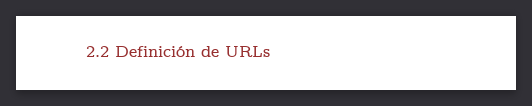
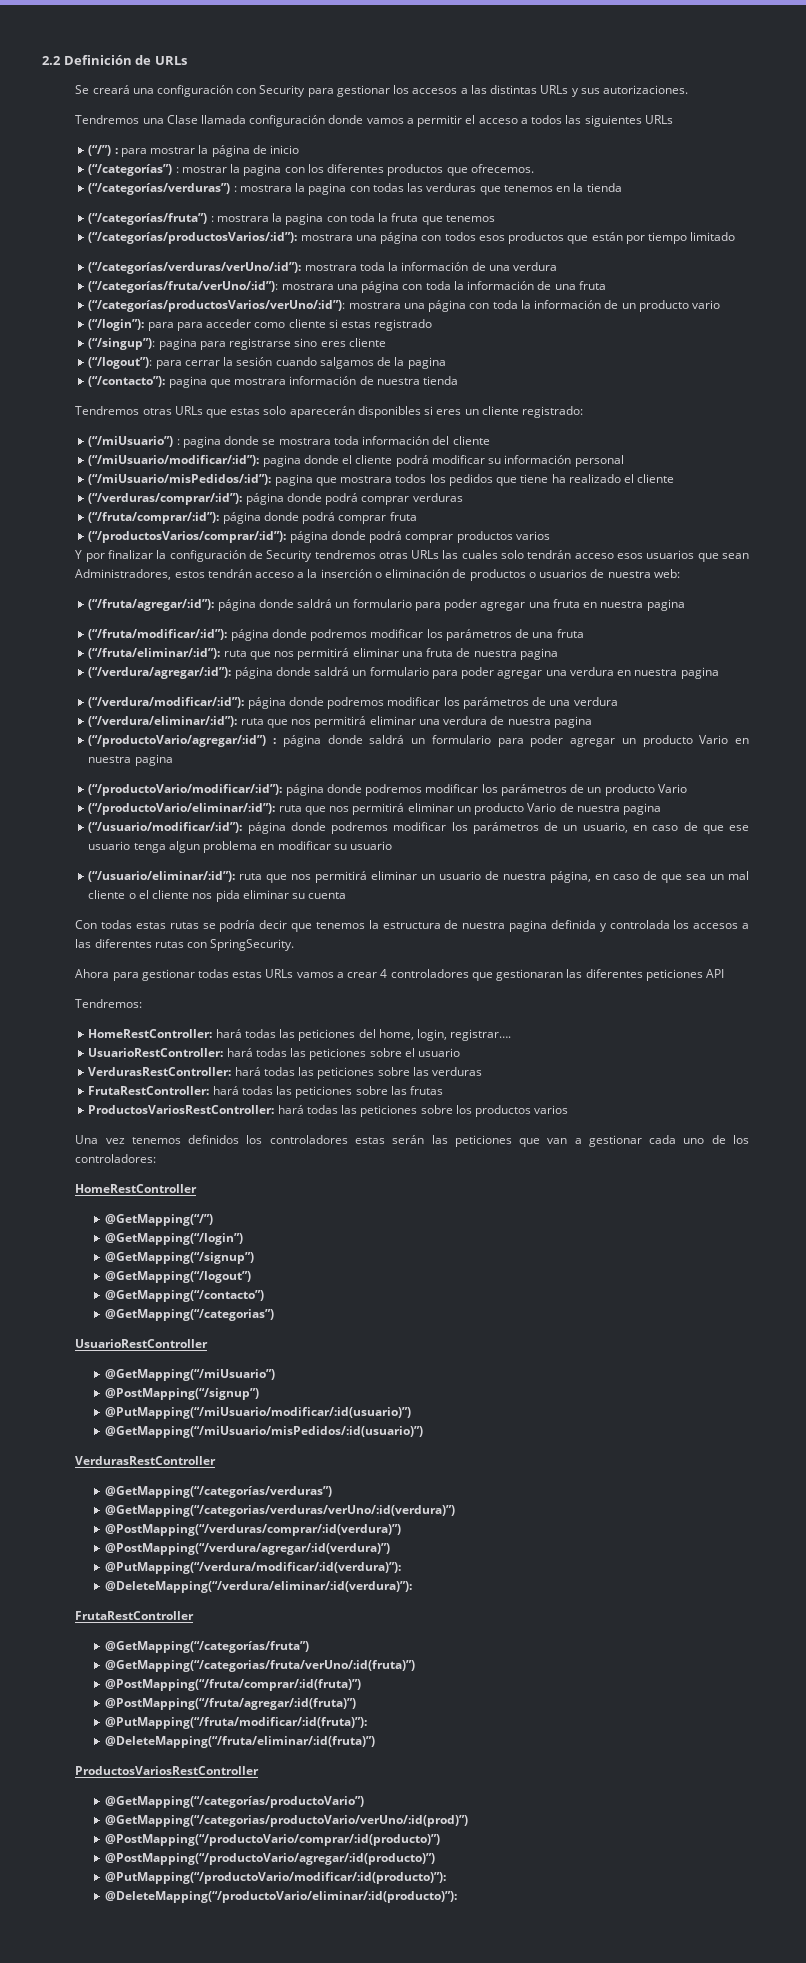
(270, 51) none -> [75,85,689,97] [75,115,673,127] [88,145,300,157] [88,164,534,176] [88,183,622,195] [88,213,495,225] [88,232,736,244] [88,262,558,274] [88,281,606,293] [88,300,721,312] [88,319,433,331] [88,338,386,350] [88,357,446,369] [88,376,459,388] [75,406,584,418] [88,436,490,448] [88,455,624,467] [88,474,675,486] [88,493,463,505] [88,512,417,524] [88,531,550,543] [75,550,749,562] [75,569,680,581] [88,599,685,611] [88,629,584,641] [88,648,558,660] [88,667,719,679] [88,697,618,709] [88,716,592,728] [88,735,750,747] [88,754,173,766] [88,784,687,796] [88,803,662,815] [88,822,749,834] [88,841,393,853] [88,871,750,883] [88,890,347,902] [75,920,749,932] [75,939,295,951] [75,969,725,981] [75,999,143,1008] [88,1029,512,1041] [88,1048,461,1060] [88,1067,483,1079] [88,1086,444,1098] [88,1105,569,1117] [75,1135,749,1147] [75,1154,157,1163] [75,1184,198,1193] [105,1214,214,1226] [105,1233,244,1245] [105,1252,255,1264] [105,1271,252,1283] [105,1290,265,1302] [105,1309,275,1321] [75,1339,209,1348] [105,1369,276,1381] [105,1388,260,1400] [105,1407,412,1419] [105,1426,424,1438] [75,1456,217,1465] [105,1486,333,1498] [105,1505,456,1517] [105,1524,402,1536] [105,1543,391,1555] [105,1562,402,1574] [105,1581,413,1593] [75,1611,195,1620] [105,1641,310,1653] [105,1660,416,1672] [105,1679,362,1691] [105,1698,357,1710] [105,1717,368,1729] [105,1736,376,1748] [75,1766,260,1775] [105,1796,365,1808] [105,1815,469,1827] [105,1834,441,1846] [105,1853,436,1865] [105,1872,447,1884] [105,1891,458,1903] // Se creará una configuración con Security para gestionar los accesos a las distintas URLs y sus autorizaciones. // Tendremos una Clase llamada configuración donde vamos a permitir el acceso a todos las siguientes URLs // (“/”) : para mostrar la página de inicio // (“/categorías”) : mostrar la pagina con los diferentes productos que ofrecemos. // (“/categorías/verduras”) : mostrara la pagina con todas las verduras que tenemos en la tienda // (“/categorías/fruta”) : mostrara la pagina con toda la fruta que tenemos // (“/categorías/productosVarios/:id”): mostrara una página con todos esos productos que están por tiempo limitado // (“/categorías/verduras/verUno/:id”): mostrara toda la información de una verdura // (“/categorías/fruta/verUno/:id”): mostrara una página con toda la información de una fruta // (“/categorías/productosVarios/verUno/:id”): mostrara una página con toda la información de un producto vario // (“/login”): para para acceder como cliente si estas registrado // (“/singup”): pagina para registrarse sino eres cliente // (“/logout”): para cerrar la sesión cuando salgamos de la pagina // (“/contacto”): pagina que mostrara información de nuestra tienda // Tendremos otras URLs que estas solo aparecerán disponibles si eres un cliente registrado: // (“/miUsuario”) : pagina donde se mostrara toda información del cliente // (“/miUsuario/modificar/:id”): pagina donde el cliente podrá modificar su información personal // (“/miUsuario/misPedidos/:id”): pagina que mostrara todos los pedidos que tiene ha realizado el cliente // (“/verduras/comprar/:id”): página donde podrá comprar verduras // (“/fruta/comprar/:id”): página donde podrá comprar fruta // (“/productosVarios/comprar/:id”): página donde podrá comprar productos varios // Y por finalizar la configuración de Security tendremos otras URLs las cuales solo tendrán acceso esos usuarios que sean Administradores, estos tendrán acceso a la inserción o eliminación de productos o usuarios de nuestra web: // (“/fruta/agregar/:id”): página donde saldrá un formulario para poder agregar una fruta en nuestra pagina // (“/fruta/modificar/:id”): página donde podremos modificar los parámetros de una fruta // (“/fruta/eliminar/:id”): ruta que nos permitirá eliminar una fruta de nuestra pagina // (“/verdura/agregar/:id”): página donde saldrá un formulario para poder agregar una verdura en nuestra pagina // (“/verdura/modificar/:id”): página donde podremos modificar los parámetros de una verdura // (“/verdura/eliminar/:id”): ruta que nos permitirá eliminar una verdura de nuestra pagina // (“/productoVario/agregar/:id”) : página donde saldrá un formulario para poder agregar un producto Vario en nuestra pagina // (“/productoVario/modificar/:id”): página donde podremos modificar los parámetros de un producto Vario // (“/productoVario/eliminar/:id”): ruta que nos permitirá eliminar un producto Vario de nuestra pagina // (“/usuario/modificar/:id”): página donde podremos modificar los parámetros de un usuario, en caso de que ese usuario tenga algun problema en modificar su usuario // (“/usuario/eliminar/:id”): ruta que nos permitirá eliminar un usuario de nuestra página, en caso de que sea un mal cliente o el cliente nos pida eliminar su cuenta // Con todas estas rutas se podría decir que tenemos la estructura de nuestra pagina definida y controlada los accesos a las diferentes rutas con SpringSecurity. // Ahora para gestionar todas estas URLs vamos a crear 4 controladores que gestionaran las diferentes peticiones API // Tendremos: // HomeRestController: hará todas las peticiones del home, login, registrar…. // UsuarioRestController: hará todas las peticiones sobre el usuario // VerdurasRestController: hará todas las peticiones sobre las verduras // FrutaRestController: hará todas las peticiones sobre las frutas // ProductosVariosRestController: hará todas las peticiones sobre los productos varios // Una vez tenemos definidos los controladores estas serán las peticiones que van a gestionar cada uno de los controladores: // HomeRestController // @GetMapping(“/”) // @GetMapping(“/login”) // @GetMapping(“/signup”) // @GetMapping(“/logout”) // @GetMapping(“/contacto”) // @GetMapping(“/categorias”) // UsuarioRestController // @GetMapping(“/miUsuario”) // @PostMapping(“/signup”) // @PutMapping(“/miUsuario/modificar/:id(usuario)”) // @GetMapping(“/miUsuario/misPedidos/:id(usuario)”) // VerdurasRestController // @GetMapping(“/categorías/verduras”) // @GetMapping(“/categorias/verduras/verUno/:id(verdura)”) // @PostMapping(“/verduras/comprar/:id(verdura)”) // @PostMapping(“/verdura/agregar/:id(verdura)”) // @PutMapping(“/verdura/modificar/:id(verdura)”): // @DeleteMapping(“/verdura/eliminar/:id(verdura)”): // FrutaRestController // @GetMapping(“/categorías/fruta”) // @GetMapping(“/categorias/fruta/verUno/:id(fruta)”) // @PostMapping(“/fruta/comprar/:id(fruta)”) // @PostMapping(“/fruta/agregar/:id(fruta)”) // @PutMapping(“/fruta/modificar/:id(fruta)”): // @DeleteMapping(“/fruta/eliminar/:id(fruta)”) // ProductosVariosRestController // @GetMapping(“/categorías/productoVario”) // @GetMapping(“/categorias/productoVario/verUno/:id(prod)”) // @PostMapping(“/productoVario/comprar/:id(producto)”) // @PostMapping(“/productoVario/agregar/:id(producto)”) // @PutMapping(“/productoVario/modificar/:id(producto)”): // @DeleteMapping(“/productoVario/eliminar/:id(producto)”):

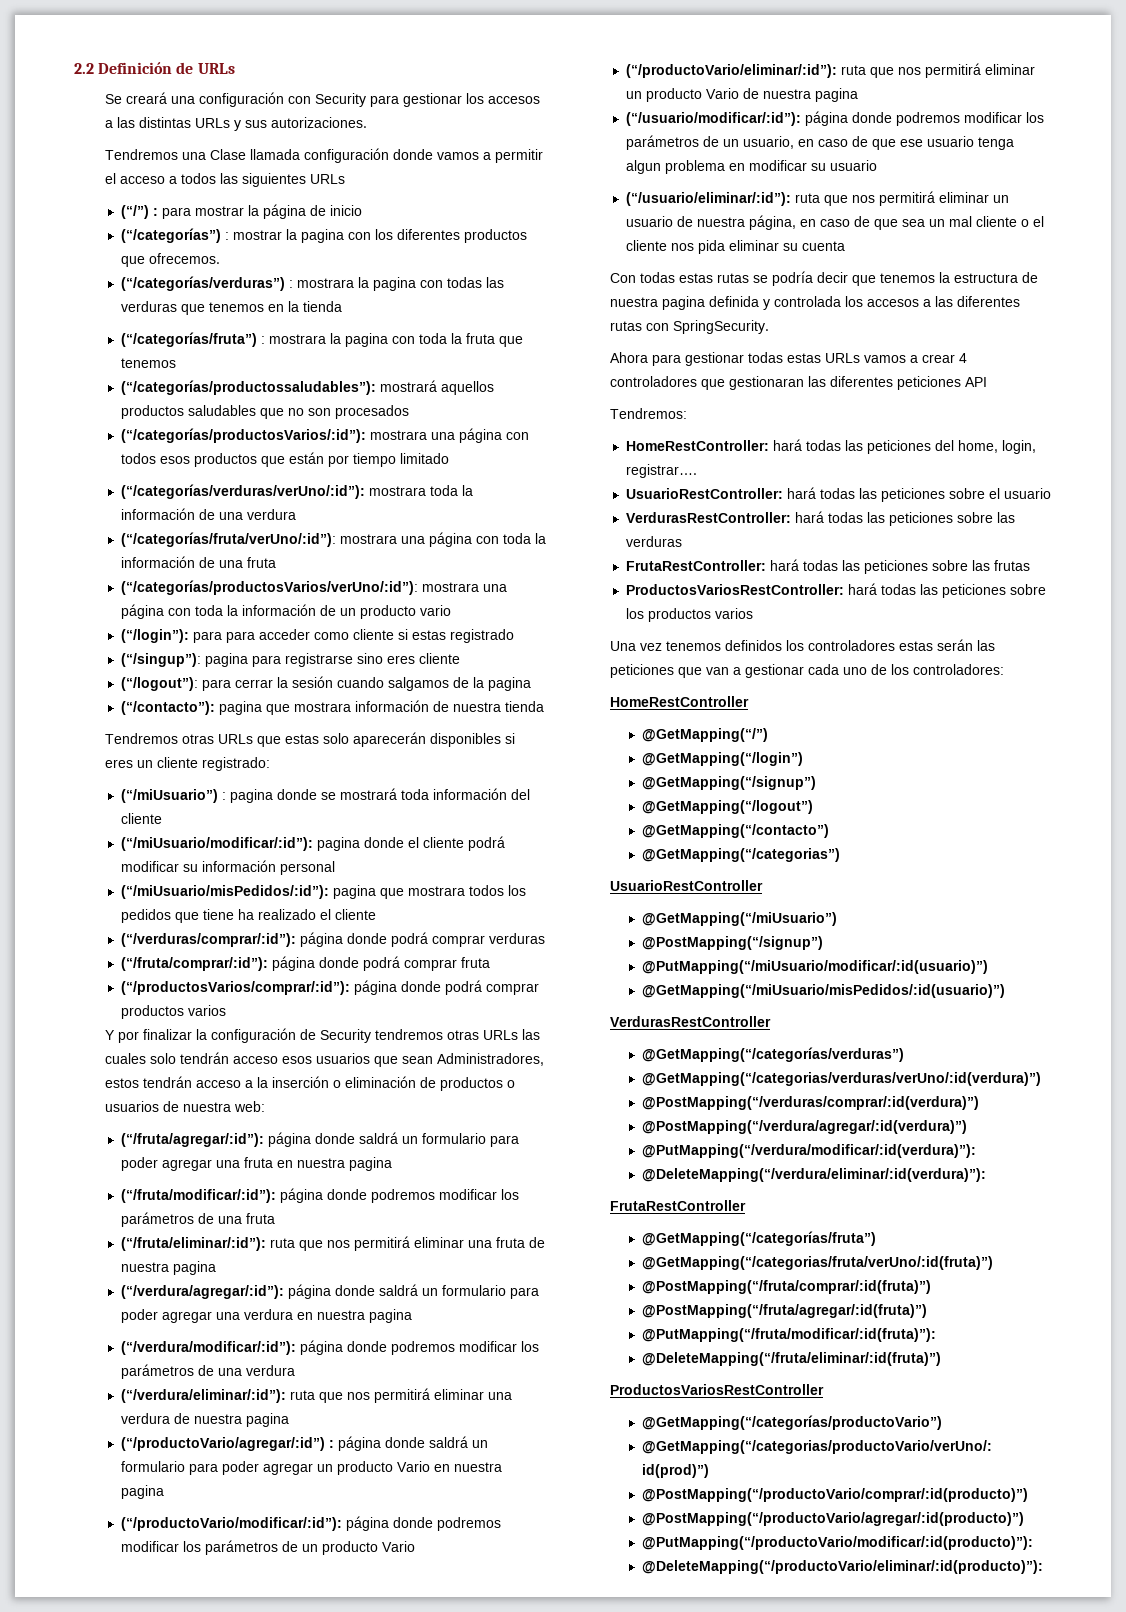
(495, 218) none -> [120,380,494,395] [120,405,409,419] // (“/categorías/productossaludables”): mostrará aquellos productos saludables que no son procesados
[278,438,331,445] mostrara -> [339,788,397,800] mostrará

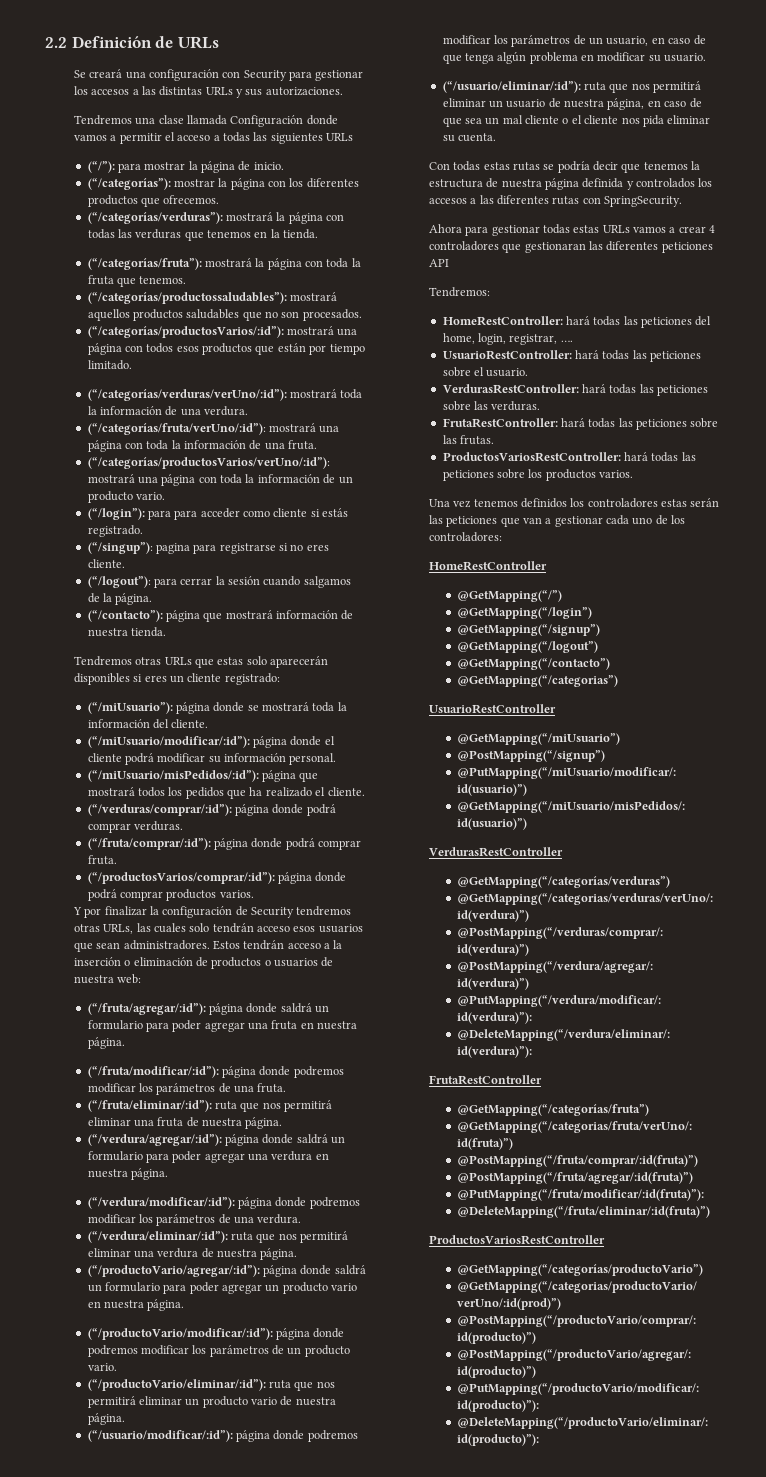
[210,148,390,163] Clase llamada configuración -> [158,115,304,127] clase llamada Configuración
[181,173,217,184] todos -> [223,132,251,142] todas
[120,205,158,219] (“/”) : -> [87,161,115,173] (“/”):
[329,205,362,216] [120,228,344,243] inicio // (“/categorías”) : mostrar la pagina -> [253,162,284,170] [87,178,265,190] inicio. // (“/categorías”): mostrar la página
[120,276,416,291] (“/categorías/verduras”) : mostrara la pagina -> [87,212,323,224] (“/categorías/verduras”): mostrará la página
[302,301,342,312] [120,332,388,347] tienda // (“/categorías/fruta”) : mostrara la pagina -> [283,229,319,239] [87,258,302,270] tienda. // (“/categorías/fruta”): mostrará la página
[120,358,176,368] tenemos -> [139,276,187,284] tenemos.
[334,405,409,419] procesados -> [302,309,362,321] procesados.
[369,430,427,440] mostrara -> [286,326,334,335] mostrará
[399,453,449,464] limitado -> [87,360,132,370] limitado.
[368,485,473,496] [120,508,296,520] mostrara toda la información de una verdura -> [289,389,363,399] [87,406,249,416] mostrará toda la información de una verdura.
[339,534,397,544] mostrara -> [268,423,316,432] mostrará
[246,557,276,568] fruta -> [288,440,318,450] fruta.
[421,582,479,592] mostrara -> [87,474,135,483] mostrará
[419,605,451,616] vario -> [135,492,165,500] vario.
[411,629,514,643] estas registrado -> [322,508,349,517] [87,525,143,537] estás registrado.
[356,653,460,664] sino eres cliente -> [279,543,329,551] [87,559,125,568] si no eres cliente.
[487,677,531,691] pagina -> [115,593,153,605] página.
[218,701,351,715] pagina que mostrara -> [165,610,273,622] página que mostrará
[504,701,544,712] tienda -> [130,627,166,637] tienda.
[120,789,273,803] (“/miUsuario”) : pagina -> [87,702,210,714] (“/miUsuario”): página
(429, 794) none -> [337,702,347,711] la
[120,813,162,824] cliente -> [171,719,209,728] cliente.
[316,837,360,851] pagina -> [252,736,287,748] página
[279,861,335,875] personal -> [289,753,337,765] personal.
[332,885,465,899] pagina que mostrara -> [261,770,319,782] [87,787,135,796] página que mostrará
[202,909,234,920] tiene -> (247, 794) none
[334,909,376,920] cliente -> [327,787,365,796] cliente.
[488,933,545,944] verduras -> [133,821,183,831] verduras.
[460,957,490,968] fruta -> [87,855,117,865] fruta.
[187,1005,226,1016] varios -> [219,890,254,898] varios.
[483,1030,519,1040] URLs -> [103,924,134,934] URLs,
[437,1053,545,1066] [105,1078,140,1088] Administradores, estos -> [123,940,240,950] administradores. Estos
[348,1157,392,1171] pagina -> [87,1037,125,1049] página.
[245,1213,275,1224] fruta -> [257,1083,287,1093] fruta.
[172,1261,216,1275] pagina -> [245,1117,283,1129] página.
[368,1309,412,1323] pagina -> [130,1168,168,1180] página.
[245,1365,295,1376] verdura -> [257,1214,302,1224] verdura.
[245,1413,289,1427] [120,1437,334,1451] pagina // (“/productoVario/agregar/:id”) : -> [260,1248,298,1260] [87,1265,260,1277] página. // (“/productoVario/agregar/:id”):
[396,1461,502,1472] [120,1485,164,1499] Vario en nuestra pagina -> [331,1283,358,1291] [87,1299,185,1311] vario en nuestra página.
[381,1541,415,1552] Vario -> [87,1363,117,1371] vario.
[705,88,858,102] Vario de nuestra pagina -> [251,1396,336,1406] [87,1413,125,1425] vario de nuestra página.
[899,136,1014,150] [625,160,661,174] ese usuario tenga algun -> [464,51,527,64] tenga algún
[829,160,877,171] usuario -> [664,53,707,62] usuario.
[801,241,845,251] cuenta -> [457,133,496,142] cuenta.
[662,296,706,310] pagina -> [544,178,579,190] página
[774,296,842,307] controlada -> [636,178,696,188] controlados
[625,464,697,478] registrar…. -> [509,334,573,345] registrar, ….
[1003,488,1051,499] usuario -> [486,368,529,377] usuario.
[625,536,682,547] verduras -> [491,401,541,411] verduras.
[993,560,1030,571] frutas -> [459,435,494,445] frutas.
[714,608,753,619] varios -> [599,470,634,478] varios.

